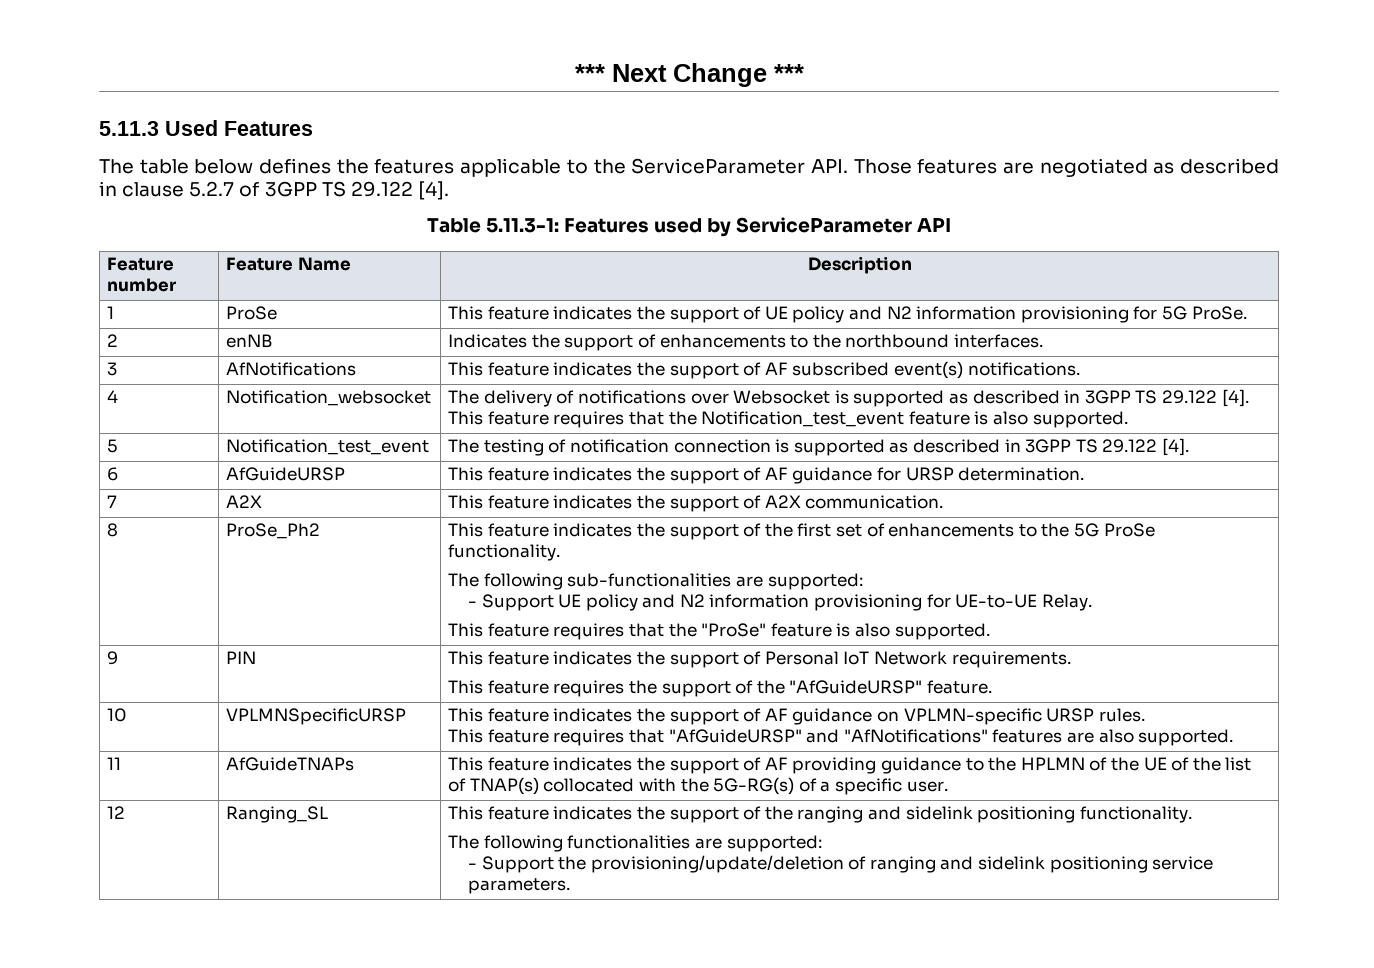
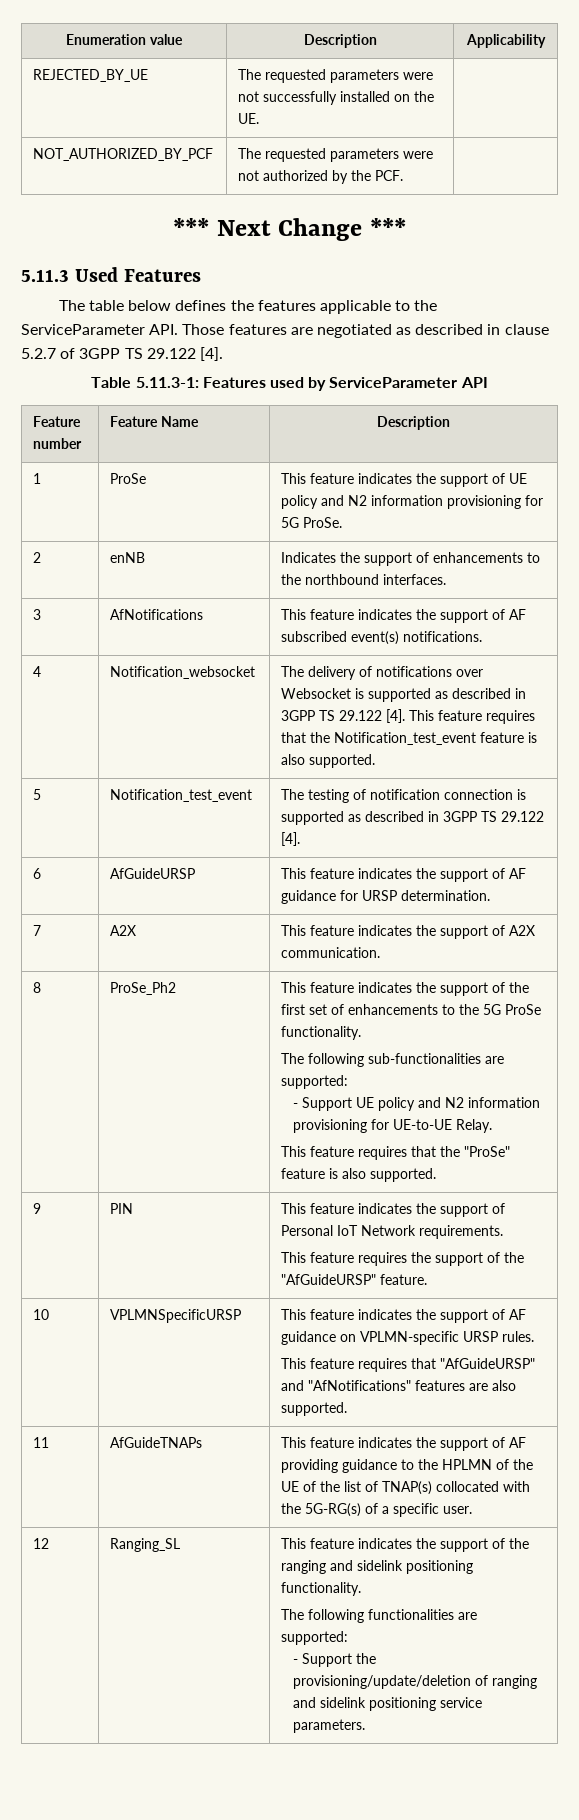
(574, 73) none -> [66,34,183,45] [303,34,377,48] [465,34,546,48] [33,69,149,82] [238,69,434,83] [238,91,435,105] [238,113,260,124] [33,148,214,161] [238,148,434,162] [238,170,404,184] Enumeration value | Description | Applicability // REJECTED_BY_UE | The requested parameters were not successfully installed on the UE. | // NOT_AUTHORIZED_BY_PCF | The requested parameters were not authorized by the PCF. | //

